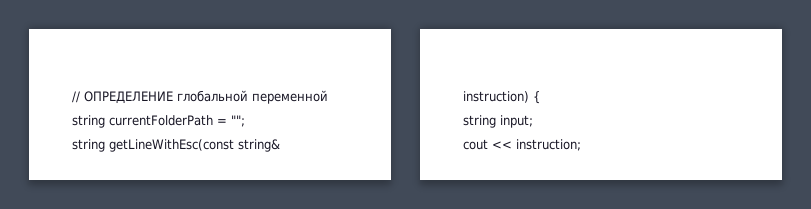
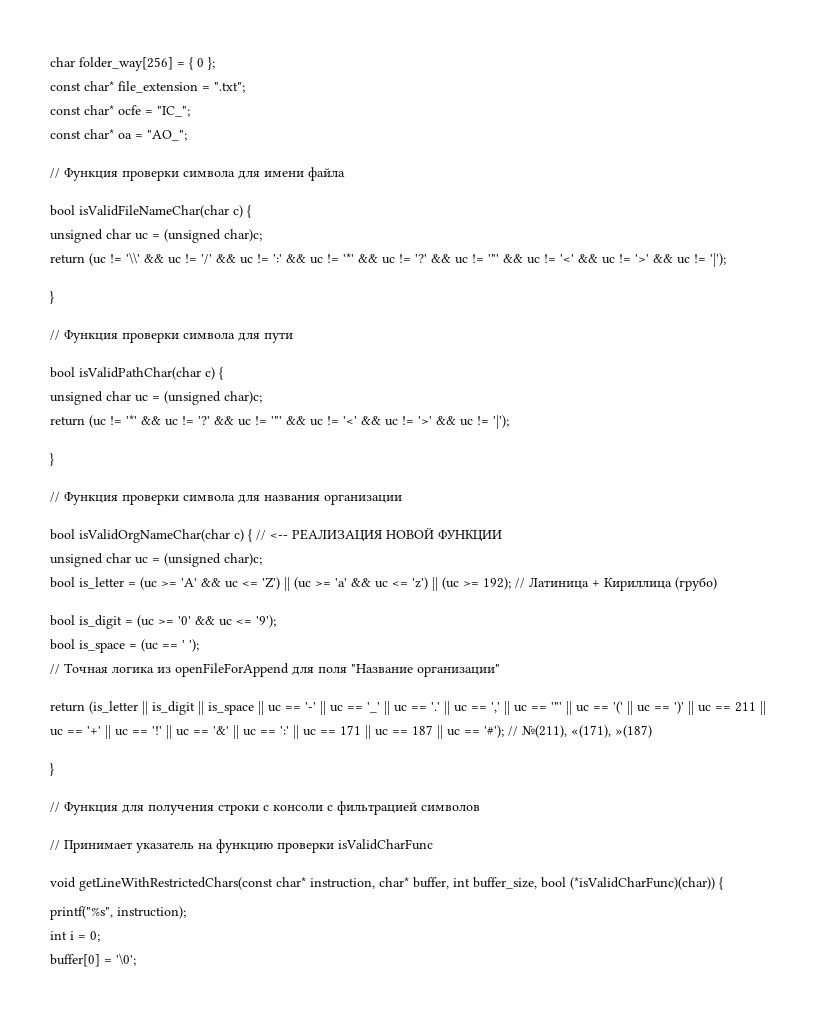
[72,90,328,104] [72,115,245,128] [72,139,280,152] [463,91,540,104] [463,115,533,128] [463,139,581,151] // ОПРЕДЕЛЕНИЕ глобальной переменной // string currentFolderPath = ""; // string getLineWithEsc(const string& instruction) { // string input; // cout << instruction; -> [50,57,215,71] [50,81,245,93] [50,105,190,117] [50,129,187,141] [50,167,345,181] [50,205,251,218] [50,229,262,243] [50,252,726,267] [50,291,54,304] [50,330,293,343] [50,367,223,380] [50,391,262,405] [50,415,509,429] [50,453,54,466] [50,492,402,505] [50,527,502,543] [50,553,262,567] [50,577,717,591] [50,615,276,629] [50,639,199,653] [50,663,500,677] [50,701,766,715] [50,725,652,739] [50,763,54,776] [50,801,480,815] [50,839,433,853] [50,877,723,891] [50,906,186,920] [50,931,100,942] [50,953,136,967] char folder_way[256] = { 0 }; // const char* file_extension = ".txt"; // const char* ocfe = "IC_"; // const char* oa = "AO_"; // // Функция проверки символа для имени файла // bool isValidFileNameChar(char c) { // unsigned char uc = (unsigned char)c; // return (uc != '\\' && uc != '/' && uc != ':' && uc != '*' && uc != '?' && uc != '"' && uc != '<' && uc != '>' && uc != '|'); // } // // Функция проверки символа для пути // bool isValidPathChar(char c) { // unsigned char uc = (unsigned char)c; // return (uc != '*' && uc != '?' && uc != '"' && uc != '<' && uc != '>' && uc != '|'); // } // // Функция проверки символа для названия организации // bool isValidOrgNameChar(char c) { // <-- РЕАЛИЗАЦИЯ НОВОЙ ФУНКЦИИ // unsigned char uc = (unsigned char)c; // bool is_letter = (uc >= 'A' && uc <= 'Z') || (uc >= 'a' && uc <= 'z') || (uc >= 192); // Латиница + Кириллица (грубо) // bool is_digit = (uc >= '0' && uc <= '9'); // bool is_space = (uc == ' '); // // Точная логика из openFileForAppend для поля "Название организации" // return (is_letter || is_digit || is_space || uc == '-' || uc == '_' || uc == '.' || uc == ',' || uc == '"' || uc == '(' || uc == ')' || uc == 211 || uc == '+' || uc == '!' || uc == '&' || uc == ':' || uc == 171 || uc == 187 || uc == '#'); // №(211), «(171), »(187) // } // // Функция для получения строки с консоли с фильтрацией символов // // Принимает указатель на функцию проверки isValidCharFunc // void getLineWithRestrictedChars(const char* instruction, char* buffer, int buffer_size, bool (*isValidCharFunc)(char)) { // printf("%s", instruction); // int i = 0; // buffer[0] = '\0';

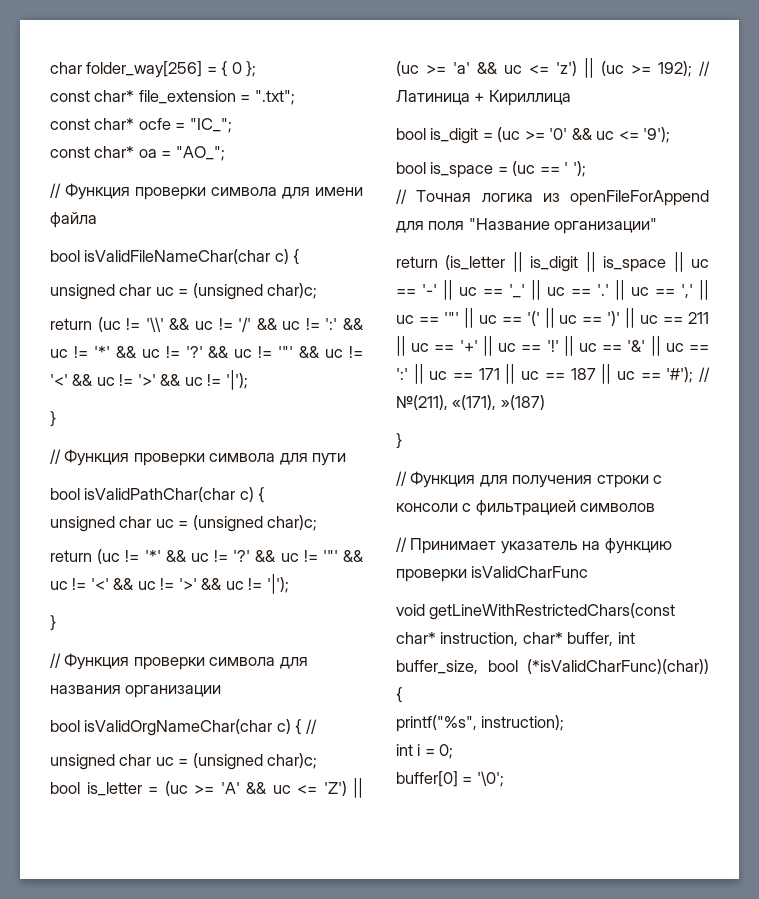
[270,527,502,542] <-- РЕАЛИЗАЦИЯ НОВОЙ ФУНКЦИИ -> (317, 726) none
[675,577,717,591] (грубо) -> (571, 98) none

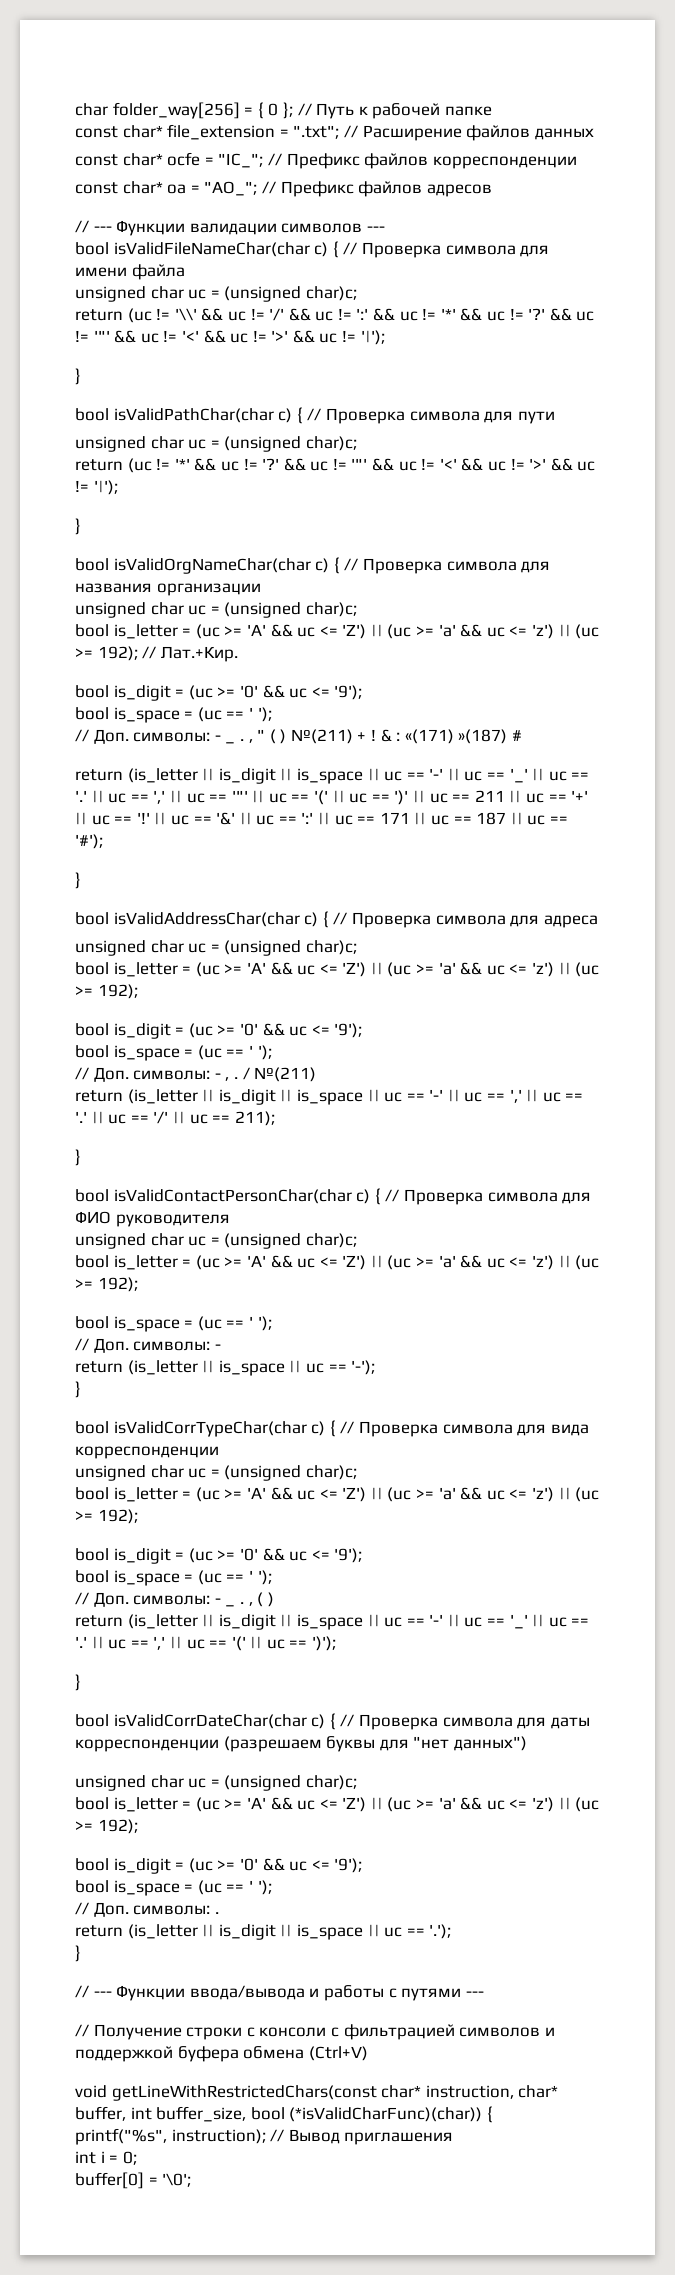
(257, 69) none -> [297,103,492,119] // Путь к рабочей папке
(295, 97) none -> [343,125,594,141] // Расширение файлов данных
(232, 125) none -> [267,153,577,169] // Префикс файлов корреспонденции
[50,183,363,200] [50,212,97,228] [50,249,300,265] // // Функция проверки символа для имени файла // bool isValidFileNameChar(char c) { -> [261,181,492,197] [75,220,385,236] [75,241,550,258] [75,264,185,280] // Префикс файлов адресов // // --- Функции валидации символов --- // bool isValidFileNameChar(char c) { // Проверка символа для имени файла
[50,449,347,466] // // Функция проверки символа для пути -> (81, 376) none
(265, 495) none -> [307,408,555,424] // Проверка символа для пути
[50,653,308,670] [50,685,222,698] // // Функция проверки символа для названия организации -> (81, 526) none
(317, 726) none -> [362,558,551,574] [75,583,261,596] Проверка символа для названия организации
[396,90,571,106] Латиница + Кириллица -> [160,646,238,662] Лат.+Кир.
[416,190,709,206] [396,218,658,234] Точная логика из openFileForAppend для поля "Название организации" -> [93,729,221,744] [225,741,236,744] [239,729,523,744] Доп. символы: - _ . , " ( ) №(211) + ! & : «(171) »(187) #
[699,367,710,382] [396,395,545,410] [396,433,402,449] [396,471,593,488] // №(211), «(171), »(187) // } // // Функция для получения -> [75,872,81,889] [75,911,598,928] [75,940,357,956] [75,962,600,977] [75,984,138,999] [75,1023,363,1039] [75,1045,272,1061] [75,1067,317,1082] [75,1089,584,1105] [75,1111,275,1126] [75,1149,81,1166] [75,1188,592,1205] [75,1211,230,1227] [75,1233,357,1249] [75,1255,600,1270] [75,1277,138,1292] [75,1316,272,1332] [75,1338,221,1353] [75,1360,376,1376] [75,1381,81,1398] [75,1420,589,1437] [75,1446,219,1459] [75,1465,357,1481] [75,1487,600,1502] [75,1509,138,1524] [75,1548,363,1564] [75,1570,272,1586] [75,1592,221,1607] [225,1604,236,1607] [239,1592,274,1607] [75,1614,590,1630] [75,1636,337,1651] [75,1674,81,1691] [75,1713,590,1730] [75,1736,527,1752] [75,1775,357,1791] [75,1797,600,1812] [75,1819,138,1834] [75,1858,363,1874] [75,1880,272,1896] [75,1902,219,1917] [75,1924,452,1940] [75,1945,81,1962] [75,1985,484,2001] [75,2024,182,2040] // } // bool isValidAddressChar(char c) { // Проверка символа для адреса // unsigned char uc = (unsigned char)c; // bool is_letter = (uc >= 'A' && uc <= 'Z') || (uc >= 'a' && uc <= 'z') || (uc >= 192); // bool is_digit = (uc >= '0' && uc <= '9'); // bool is_space = (uc == ' '); // // Доп. символы: - , . / №(211) // return (is_letter || is_digit || is_space || uc == '-' || uc == ',' || uc == '.' || uc == '/' || uc == 211); // } // bool isValidContactPersonChar(char c) { // Проверка символа для ФИО руководителя // unsigned char uc = (unsigned char)c; // bool is_letter = (uc >= 'A' && uc <= 'Z') || (uc >= 'a' && uc <= 'z') || (uc >= 192); // bool is_space = (uc == ' '); // // Доп. символы: - // return (is_letter || is_space || uc == '-'); // } // bool isValidCorrTypeChar(char c) { // Проверка символа для вида корреспонденции // unsigned char uc = (unsigned char)c; // bool is_letter = (uc >= 'A' && uc <= 'Z') || (uc >= 'a' && uc <= 'z') || (uc >= 192); // bool is_digit = (uc >= '0' && uc <= '9'); // bool is_space = (uc == ' '); // // Доп. символы: - _ . , ( ) // return (is_letter || is_digit || is_space || uc == '-' || uc == '_' || uc == '.' || uc == ',' || uc == '(' || uc == ')'); // } // bool isValidCorrDateChar(char c) { // Проверка символа для даты корреспонденции (разрешаем буквы для "нет данных") // unsigned char uc = (unsigned char)c; // bool is_letter = (uc >= 'A' && uc <= 'Z') || (uc >= 'a' && uc <= 'z') || (uc >= 192); // bool is_digit = (uc >= '0' && uc <= '9'); // bool is_space = (uc == ' '); // // Доп. символы: . // return (is_letter || is_digit || is_space || uc == '.'); // } // // --- Функции ввода/вывода и работы с путями --- // // Получение
[396,537,672,554] [396,566,589,582] // // Принимает указатель на функцию проверки isValidCharFunc -> [544,2027,555,2036] [75,2046,368,2062] и поддержкой буфера обмена (Ctrl+V)
(565, 723) none -> [270,2129,454,2145] // Вывод приглашения

